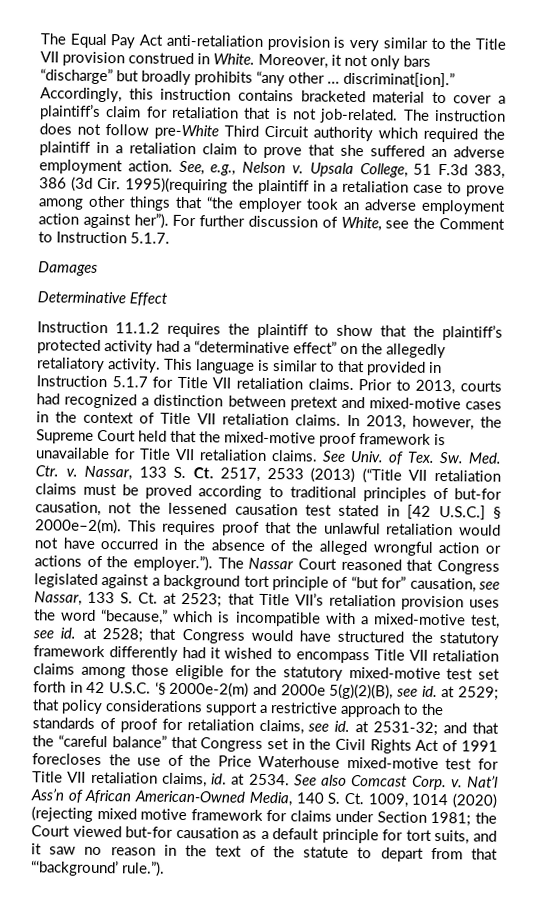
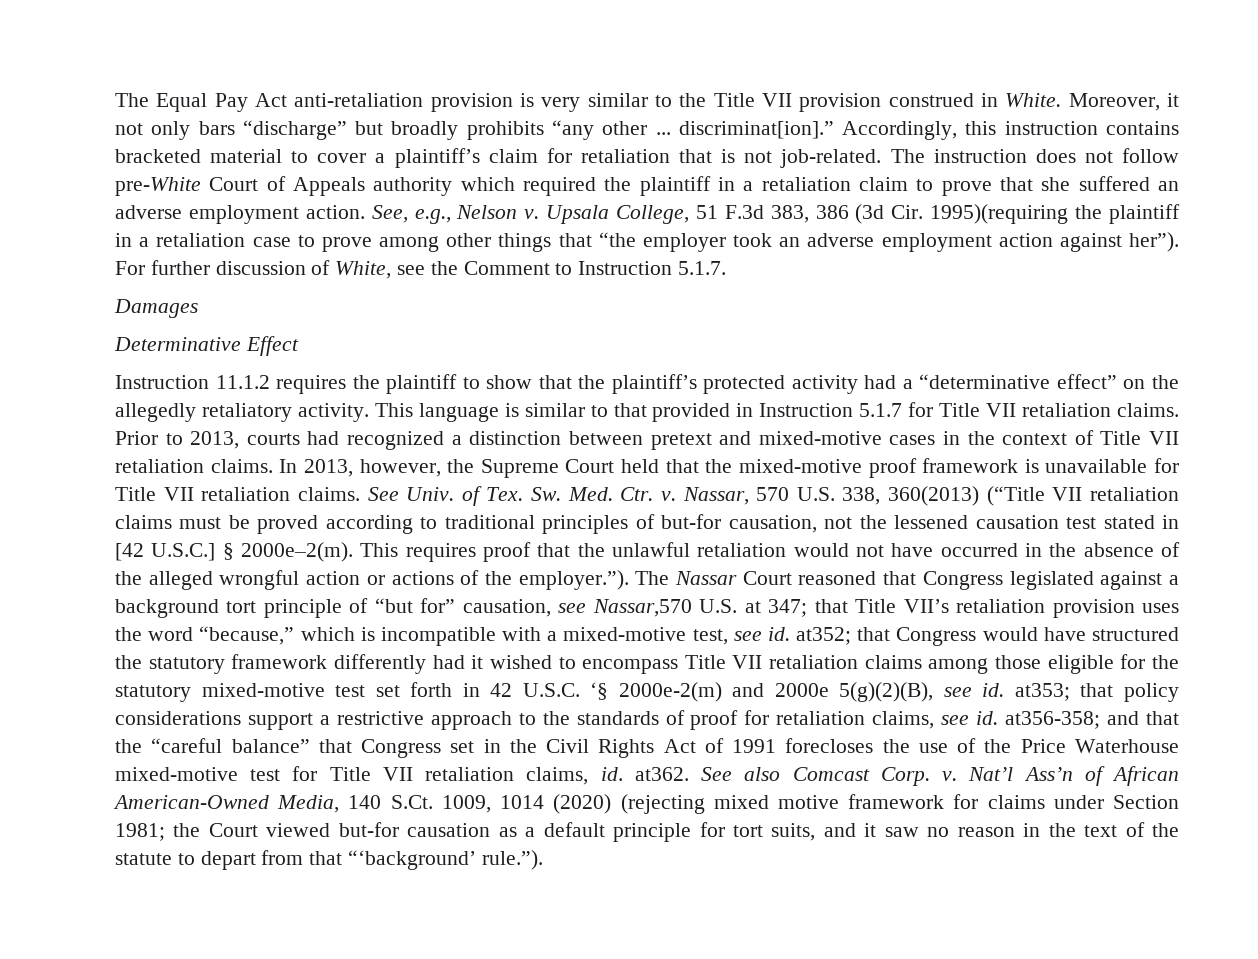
[224,125,309,138] Third Circuit -> [209,176,365,196] Court of Appeals
[138,466,356,484] 133 S. Ct. 2517, 2533 (2013) -> [756,486,980,506] 570 U.S. 338, 360(2013)
[34,591,223,608] Nassar, 133 S. Ct. at 2523; -> [592,599,808,617] Nassar,570 U.S. at 347;
[82,627,143,643] at 2528; -> [796,627,852,645] at352;
[441,686,500,701] at 2529; -> [1014,683,1070,701] at353;
[355,721,439,737] at 2531-32; -> [1005,711,1101,729] at356-358;
[231,773,290,786] at 2534. -> [634,767,689,781] at362.
[327,792,364,805] S. Ct. -> [390,795,433,809] S.Ct.

